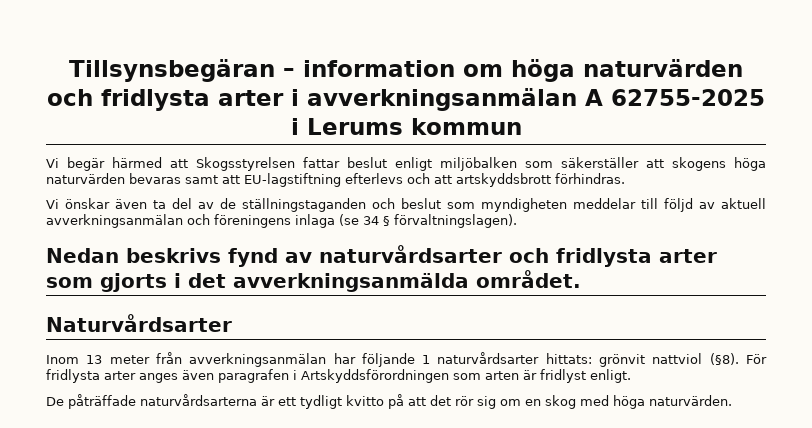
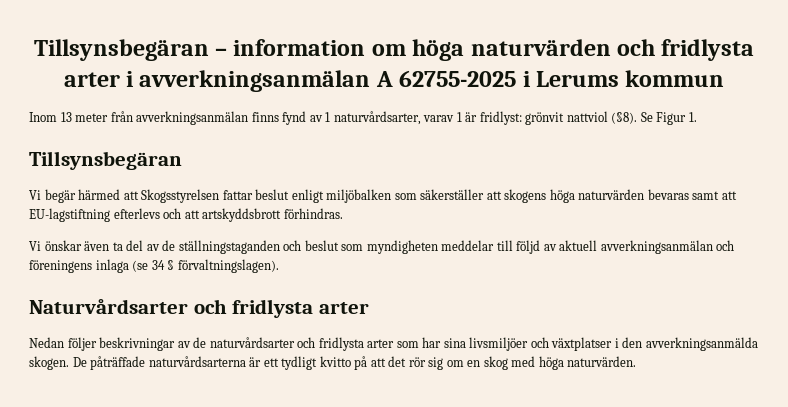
(522, 126) none -> [29,111,697,125] [29,151,182,170] // Inom 13 meter från avverkningsanmälan finns fynd av 1 naturvårdsarter, varav 1 är fridlyst: grönvit nattviol (§8). Se Figur 1. // Tillsynsbegäran
[46,248,312,267] Nedan beskrivs fynd av -> [29,299,369,318] [29,337,207,351] Naturvårdsarter och fridlysta arter // Nedan följer beskrivningar av de
[100,270,581,292] [46,314,232,332] [46,352,767,367] [46,369,631,383] gjorts i det avverkningsanmälda området. // Naturvårdsarter // Inom 13 meter från avverkningsanmälan har följande 1 naturvårdsarter hittats: grönvit nattviol (§8). För fridlysta arter anges även paragrafen i Artskyddsförordningen som arten är fridlyst enligt. // -> [422,337,758,351] [29,356,69,370] har sina livsmiljöer och växtplatser i den avverkningsanmälda skogen.

